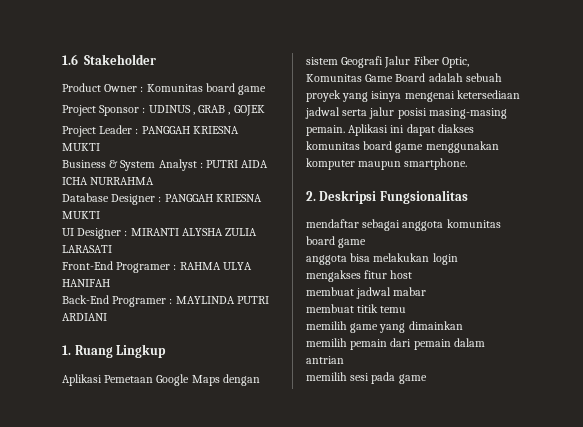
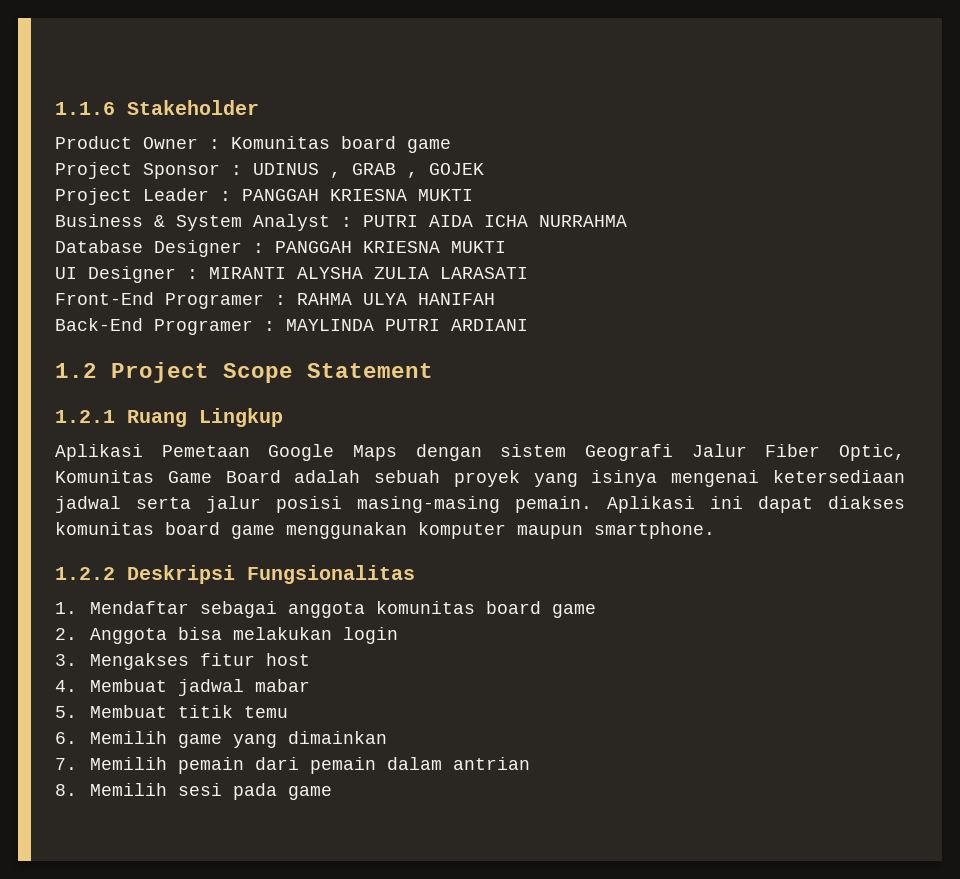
[62,54,78,65] 1.6 -> [55,102,115,115] 1.1.6
[62,345,71,355] 1. -> [55,362,433,383] [55,410,115,423] 1.2 Project Scope Statement // 1.2.1
[306,191,316,201] 2. -> [55,567,115,580] 1.2.2
[306,219,359,228] mendaftar -> [55,601,189,614] 1. Mendaftar
[306,255,347,265] anggota -> [55,628,167,644] 2. Anggota
[306,270,361,282] mengakses -> [55,653,189,670] 3. Mengakses
[306,287,354,296] membuat -> [55,679,167,692] 4. Membuat
[306,304,354,313] membuat -> [55,705,167,718] 5. Membuat
[306,321,347,330] memilih -> [55,731,167,744] 6. Memilih
[306,338,347,347] memilih -> [55,757,167,770] 7. Memilih
[306,372,347,381] memilih -> [55,783,167,796] 8. Memilih

